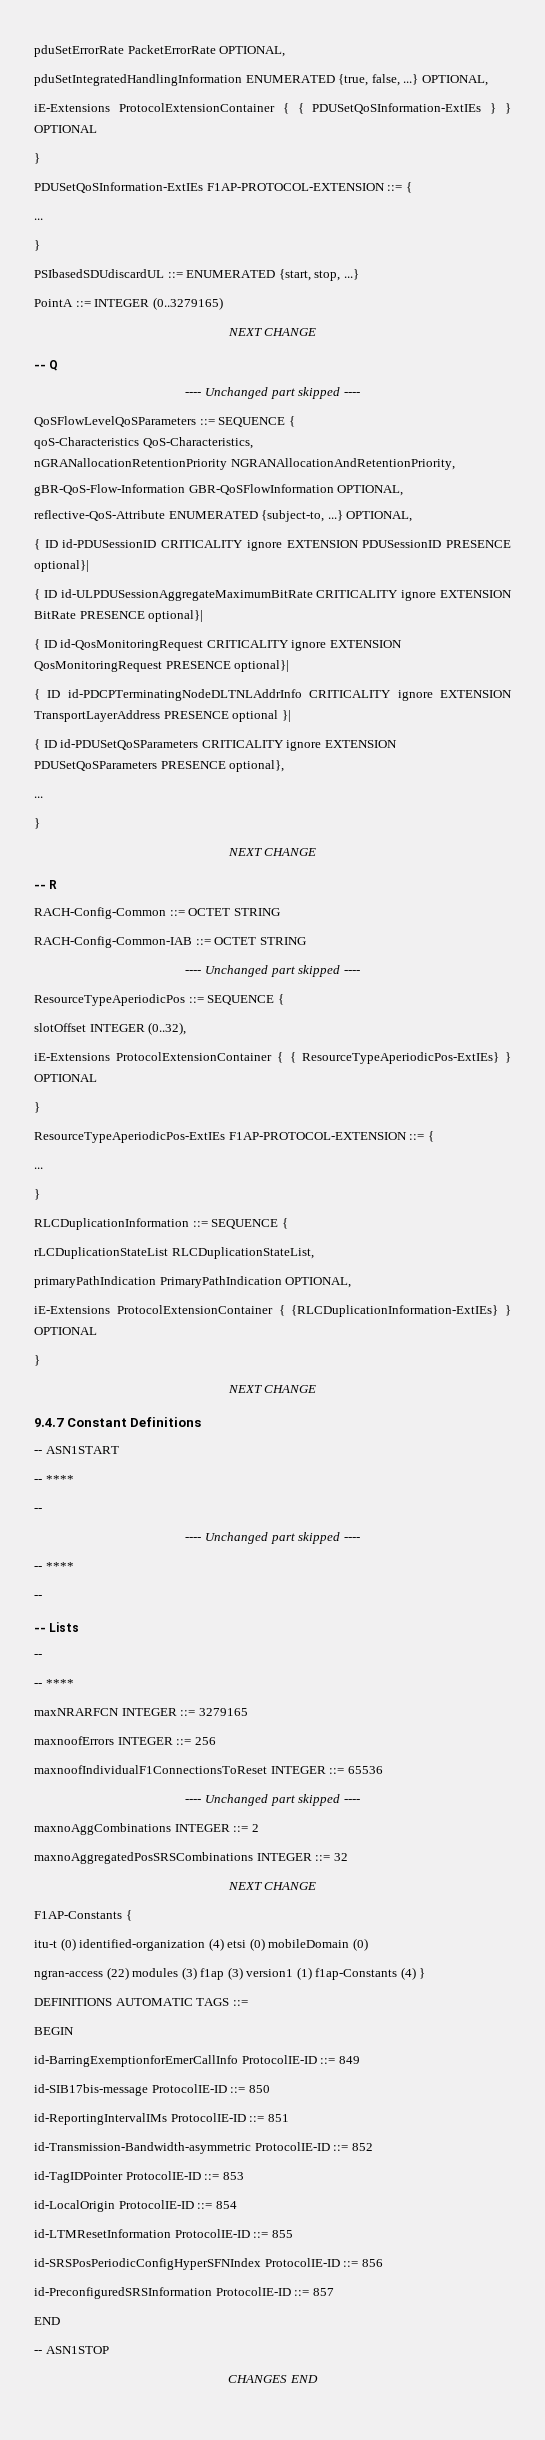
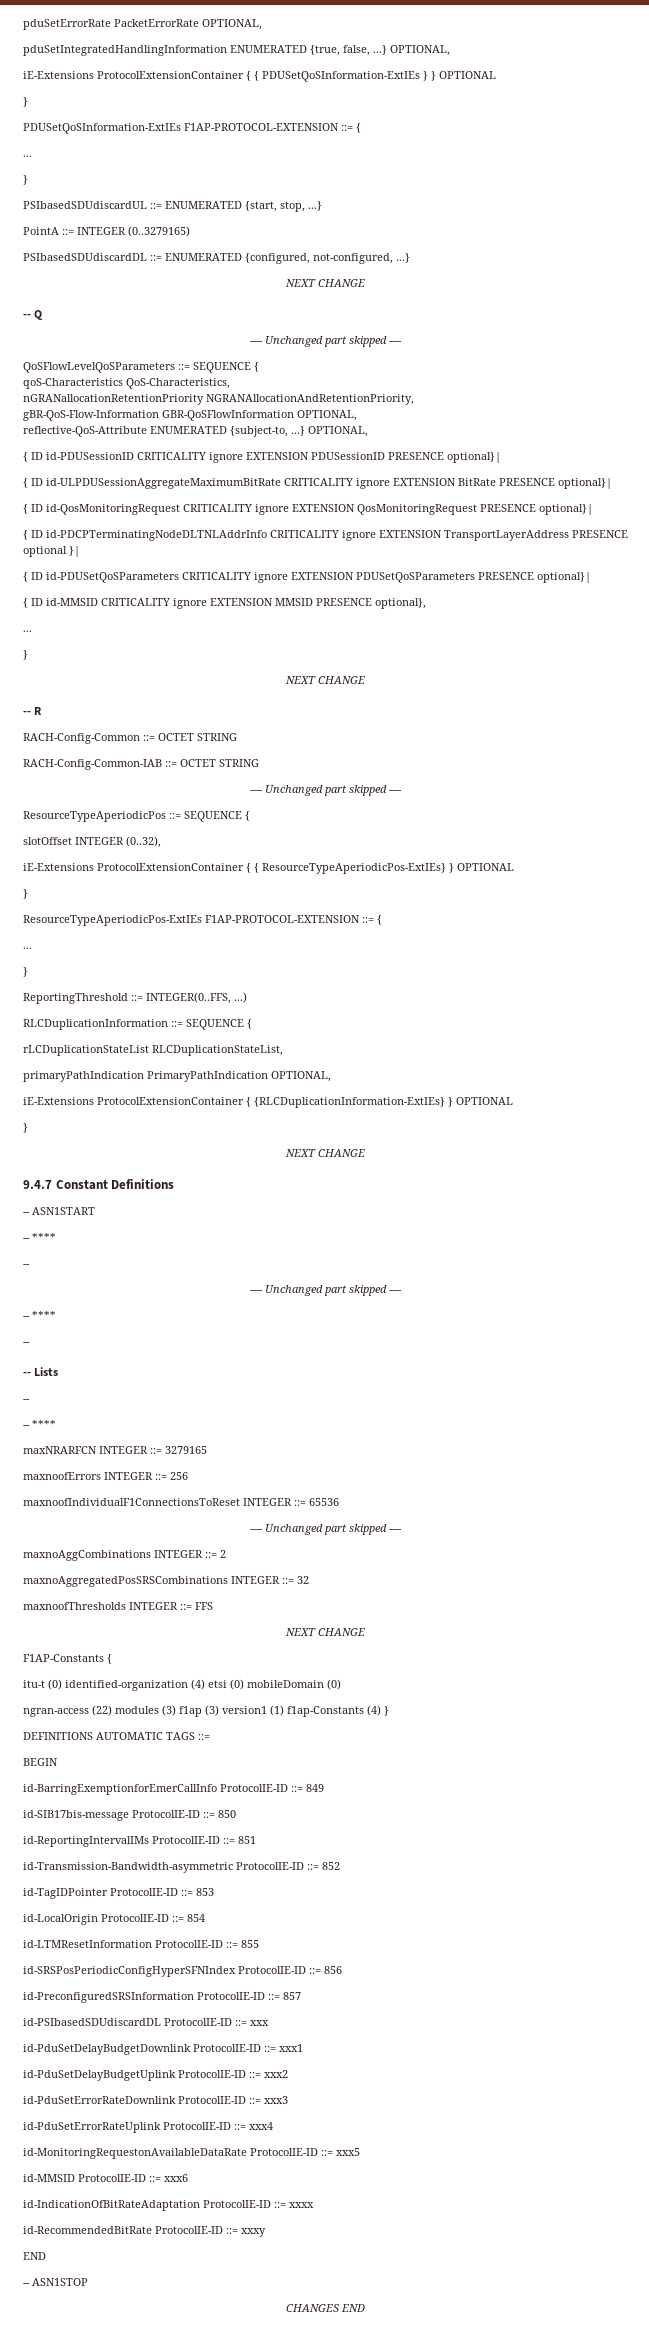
(223, 303) none -> [23,253,410,264] // PSIbasedSDUdiscardDL ::= ENUMERATED {configured, not-configured, ...}
(226, 765) none -> [537,572,591,583] [23,598,372,609] optional}| // { ID id-MMSID CRITICALITY ignore EXTENSION MMSID PRESENCE
(40, 1194) none -> [23,992,247,1004] // ReportingThreshold ::= INTEGER(0..FFS, ...)
(348, 1857) none -> [23,1602,213,1610] // maxnoofThresholds INTEGER ::= FFS
(334, 2292) none -> [23,2018,269,2026] [23,2044,303,2055] [23,2070,288,2081] [23,2096,288,2104] [23,2122,273,2133] [23,2148,360,2159] [23,2174,188,2182] [23,2200,314,2211] [23,2226,266,2237] // id-PSIbasedSDUdiscardDL ProtocolIE-ID ::= xxx // id-PduSetDelayBudgetDownlink ProtocolIE-ID ::= xxx1 // id-PduSetDelayBudgetUplink ProtocolIE-ID ::= xxx2 // id-PduSetErrorRateDownlink ProtocolIE-ID ::= xxx3 // id-PduSetErrorRateUplink ProtocolIE-ID ::= xxx4 // id-MonitoringRequestonAvailableDataRate ProtocolIE-ID ::= xxx5 // id-MMSID ProtocolIE-ID ::= xxx6 // id-IndicationOfBitRateAdaptation ProtocolIE-ID ::= xxxx // id-RecommendedBitRate ProtocolIE-ID ::= xxxy

